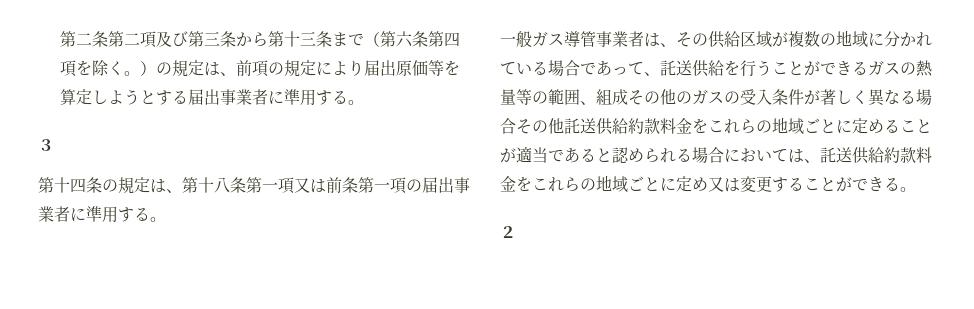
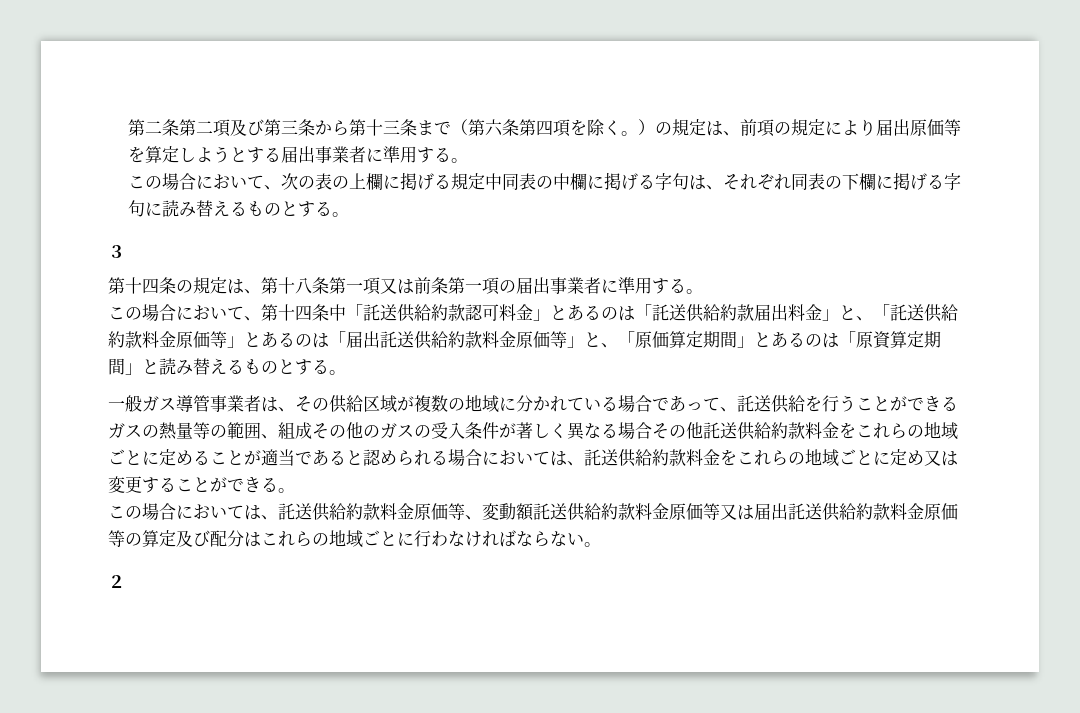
(364, 102) none -> [127,172,961,190] [127,200,349,217] // この場合において、次の表の上欄に掲げる規定中同表の中欄に掲げる字句は、それぞれ同表の下欄に掲げる字句に読み替えるものとする。
(166, 219) none -> [108,304,958,322] [108,331,941,349] [108,358,346,375] // この場合において、第十四条中「託送供給約款認可料金」とあるのは「託送供給約款届出料金」と、「託送供給約款料金原価等」とあるのは「届出託送供給約款料金原価等」と、「原価算定期間」とあるのは「原資算定期間」と読み替えるものとする。
(916, 189) none -> [108,503,958,521] [108,530,601,548] // この場合においては、託送供給約款料金原価等、変動額託送供給約款料金原価等又は届出託送供給約款料金原価等の算定及び配分はこれらの地域ごとに行わなければならない。

